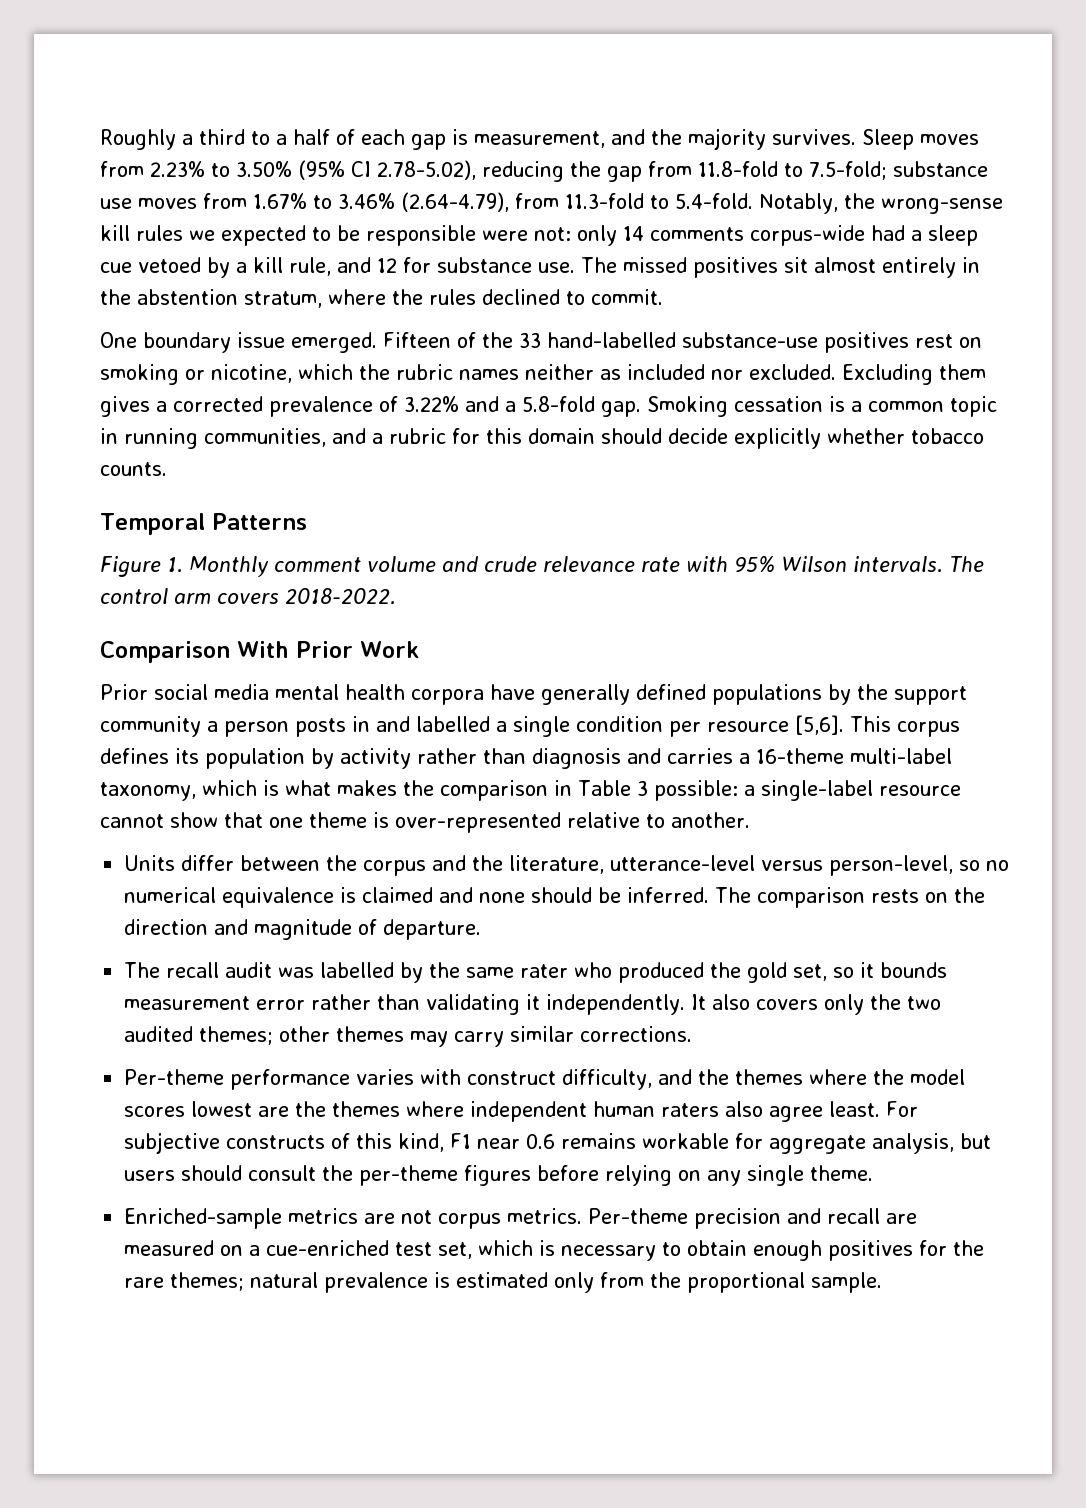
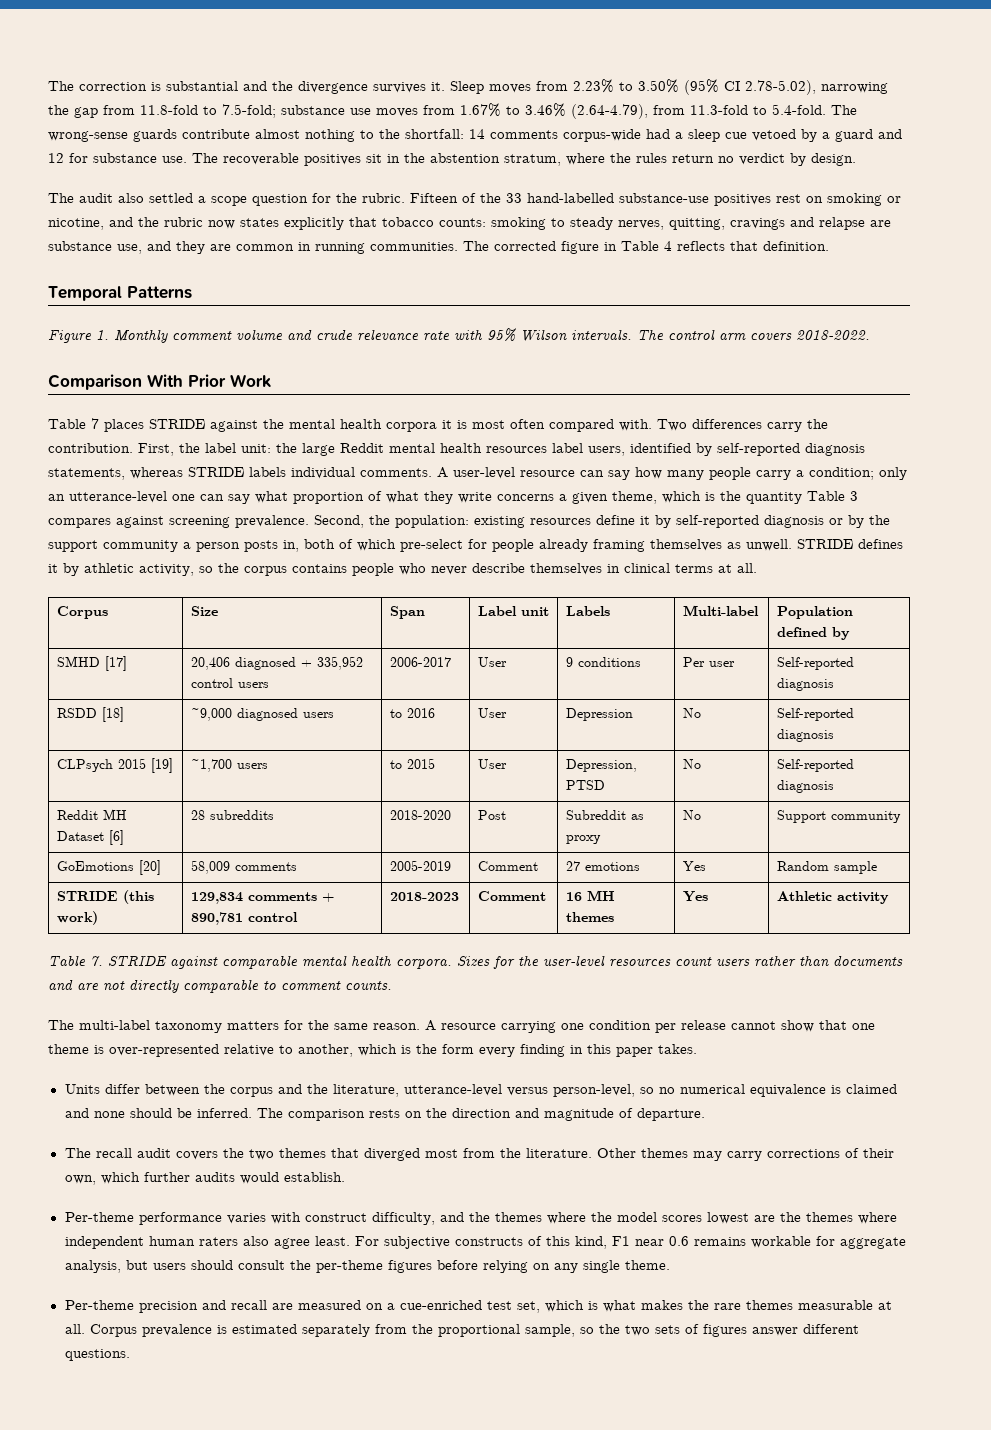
[100,128,856,150] Roughly a third to a half of each gap is measurement, and the majority survives. -> [48,81,445,94] The correction is substantial and the divergence survives it.
[482,161,564,182] reducing -> [821,82,888,94] narrowing
[759,193,1003,214] [100,225,617,246] Notably, the wrong-sense kill rules we expected to be responsible were not: only -> [831,105,857,115] [48,129,464,142] The wrong-sense guards contribute almost nothing to the shortfall:
[253,257,331,276] kill rule, -> [835,129,873,142] guard
[623,257,687,273] missed -> [223,153,299,165] recoverable
[814,257,956,278] almost entirely -> (382, 158) none
[482,289,663,305] [100,332,377,353] declined to commit. // One boundary issue emerged. -> [672,153,856,166] [48,193,405,206] return no verdict by design. // The audit also settled a scope question for the rubric.
[298,364,353,380] which -> [109,217,133,227] and
[459,364,986,385] [100,396,997,417] [100,428,984,449] [100,462,167,476] names neither as included nor excluded. Excluding them gives a corrected prevalence of 3.22% and a 5.8-fold gap. Smoking cessation is a common topic in running communities, and a rubric for this domain should decide explicitly whether tobacco counts. -> [208,217,891,230] [48,241,829,254] now states explicitly that tobacco counts: smoking to steady nerves, quitting, cravings and relapse are substance use, and they are common in running communities. The corrected figure in Table 4 reflects that definition.
[100,684,822,705] Prior social media mental health corpora have generally defined populations -> [48,418,828,432] [48,443,865,456] [48,467,907,480] [48,491,858,504] [48,515,843,528] Table 7 places STRIDE against the mental health corpora it is most often compared with. Two differences carry the contribution. First, the label unit: the large Reddit mental health resources label users, identified by self-reported diagnosis statements, whereas STRIDE labels individual comments. A user-level resource can say how many people carry a condition; only an utterance-level one can say what proportion of what they write concerns a given theme, which is the quantity Table 3 compares against screening prevalence. Second, the population: existing resources define it by self-reported diagnosis or
[352,715,960,737] [100,748,952,769] [100,780,961,801] in and labelled a single condition per resource [5,6]. This corpus defines its population by activity rather than diagnosis and carries a 16-theme multi-label taxonomy, which is what makes the comparison in Table 3 possible: a single-label resource -> [283,539,903,552] [48,563,757,576] [56,606,108,619] [190,606,218,616] [389,606,425,619] [477,606,549,616] [565,606,610,616] [682,605,759,616] [776,606,853,619] [776,627,850,640] [56,656,127,671] [190,656,363,670] [190,678,269,688] [389,657,451,667] [477,657,507,667] [565,657,641,667] [682,657,735,667] [776,657,854,670] [776,678,834,691] [56,707,124,722] [190,708,334,721] [389,708,435,718] [477,708,507,718] [565,708,633,721] [682,708,701,718] [776,708,854,721] [776,729,834,742] [56,758,173,773] [190,759,268,772] [389,758,435,769] [477,759,507,769] [565,759,637,772] [565,780,605,790] [682,759,701,769] [776,759,854,772] [776,780,834,793] [56,809,127,820] [56,830,124,845] [190,810,274,820] [389,810,451,820] [477,810,506,820] [565,810,644,820] [565,835,601,844] [682,810,701,820] [776,810,901,823] [56,860,161,875] [190,860,297,874] [389,860,451,871] [477,861,538,871] [565,861,640,871] [682,861,706,871] [776,861,877,874] [56,890,154,904] [56,911,98,925] [190,892,335,904] [190,912,298,925] [389,892,459,901] [477,891,546,901] [565,890,615,901] [565,912,614,922] [682,891,708,902] [776,891,889,904] [48,955,903,969] [48,979,392,993] [48,1020,726,1033] in, both of which pre-select for people already framing themselves as unwell. STRIDE defines it by athletic activity, so the corpus contains people who never describe themselves in clinical terms at all. // Corpus | Size | Span | Label unit | Labels | Multi-label | Population defined by // SMHD [17] | 20,406 diagnosed + 335,952 control users | 2006-2017 | User | 9 conditions | Per user | Self-reported diagnosis // RSDD [18] | ~9,000 diagnosed users | to 2016 | User | Depression | No | Self-reported diagnosis // CLPsych 2015 [19] | ~1,700 users | to 2015 | User | Depression, PTSD | No | Self-reported diagnosis // Reddit MH Dataset [6] | 28 subreddits | 2018-2020 | Post | Subreddit as proxy | No | Support community // GoEmotions [20] | 58,009 comments | 2005-2019 | Comment | 27 emotions | Yes | Random sample // STRIDE (this work) | 129,834 comments + 890,781 control | 2018-2023 | Comment | 16 MH themes | Yes | Athletic activity // Table 7. STRIDE against comparable mental health corpora. Sizes for the user-level resources count users rather than documents and are not directly comparable to comment counts. // The multi-label taxonomy matters for the same reason. A resource carrying one condition per release
[671,812,750,828] another. -> [298,1044,697,1057] another, which is the form every finding in this paper takes.
[278,962,948,983] [124,994,942,1015] [124,1026,693,1047] was labelled by the same rater who produced the gold set, so it bounds measurement error rather than validating it independently. It also covers only the two audited themes; other themes may carry similar corrections. -> [175,1148,894,1161] [64,1172,345,1185] covers the two themes that diverged most from the literature. Other themes may carry corrections of their own, which further audits would establish.
[124,1208,583,1229] Enriched-sample metrics are not corpus metrics. -> (670, 1265) none
[561,1240,985,1261] [124,1272,319,1291] necessary to obtain enough positives for the rare themes; natural -> [602,1300,892,1312] [64,1324,137,1337] what makes the rare themes measurable at all. Corpus
[554,1272,595,1293] only -> [301,1324,370,1337] separately
[811,1272,883,1293] sample. -> [524,1324,859,1337] [64,1349,130,1361] sample, so the two sets of figures answer different questions.

